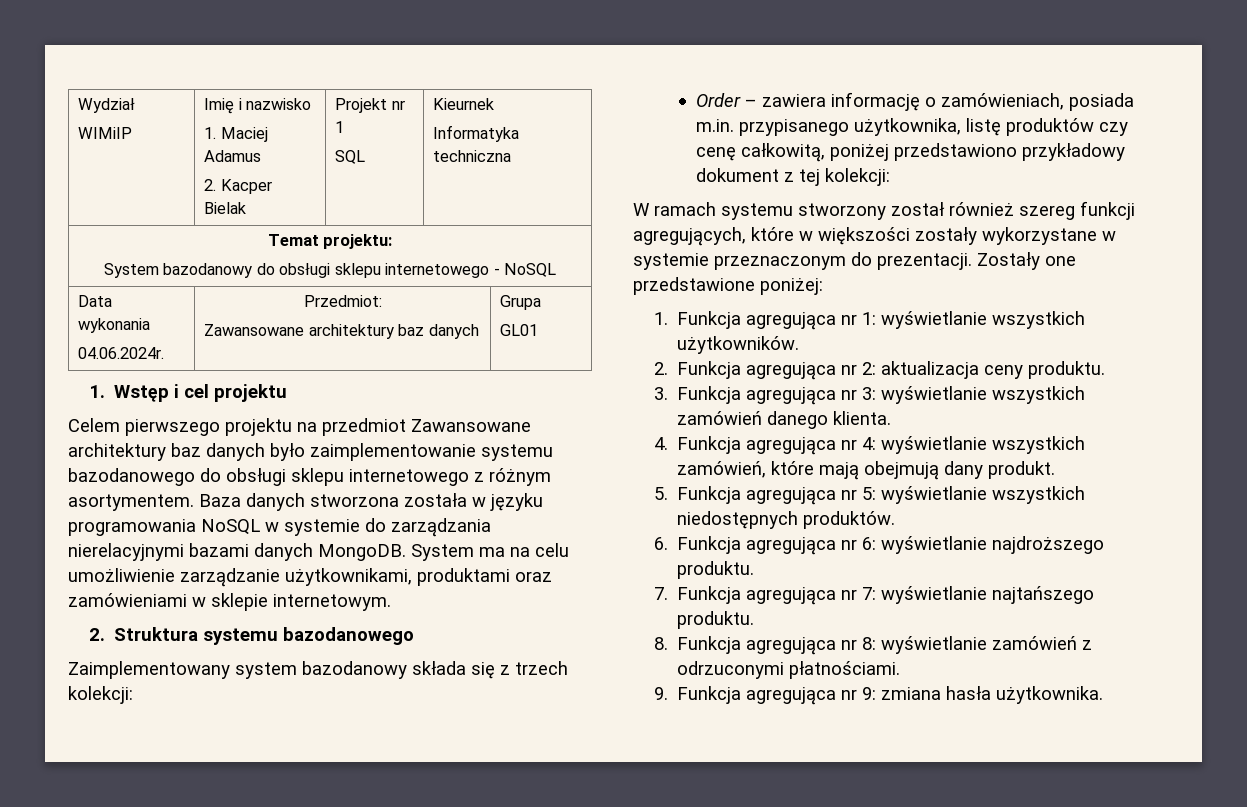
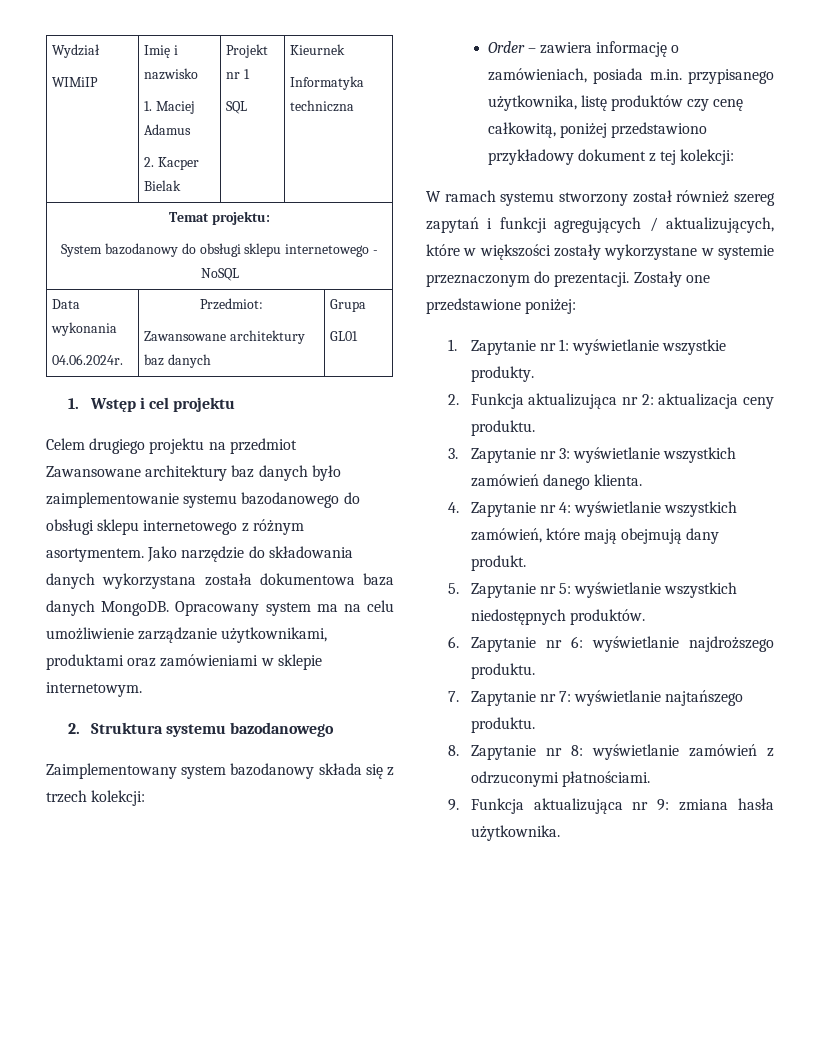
[125,419,220,436] pierwszego -> [89,438,146,454] drugiego
[199,493,543,511] [68,518,491,537] [68,543,474,561] Baza danych stworzona została w języku programowania NoSQL w systemie do zarządzania nierelacyjnymi bazami danych MongoDB. System -> [147,546,353,562] [46,573,394,589] [46,600,311,616] Jako narzędzie do składowania danych wykorzystana została dokumentowa baza danych MongoDB. Opracowany system
[1080,201,1135,220] [633,227,746,246] funkcji agregujących, -> [426,217,774,233] zapytań i funkcji agregujących / aktualizujących,
[677,311,837,330] Funkcja agregująca -> [470,340,536,355] Zapytanie
[992,311,1086,329] [677,336,800,354] wszystkich użytkowników. -> [662,339,727,355] [470,366,534,382] wszystkie produkty.
[746,362,837,380] agregująca -> [528,393,618,409] aktualizująca
[677,386,837,405] Funkcja agregująca -> [470,448,536,463] Zapytanie
[677,436,837,455] Funkcja agregująca -> [470,502,536,517] Zapytanie
[677,486,837,505] Funkcja agregująca -> [470,583,536,598] Zapytanie
[677,536,837,555] Funkcja agregująca -> [470,637,536,652] Zapytanie
[677,586,837,605] Funkcja agregująca -> [470,691,536,706] Zapytanie
[677,636,837,655] Funkcja agregująca -> [470,745,536,760] Zapytanie
[746,687,837,705] agregująca -> [533,798,623,814] aktualizująca

